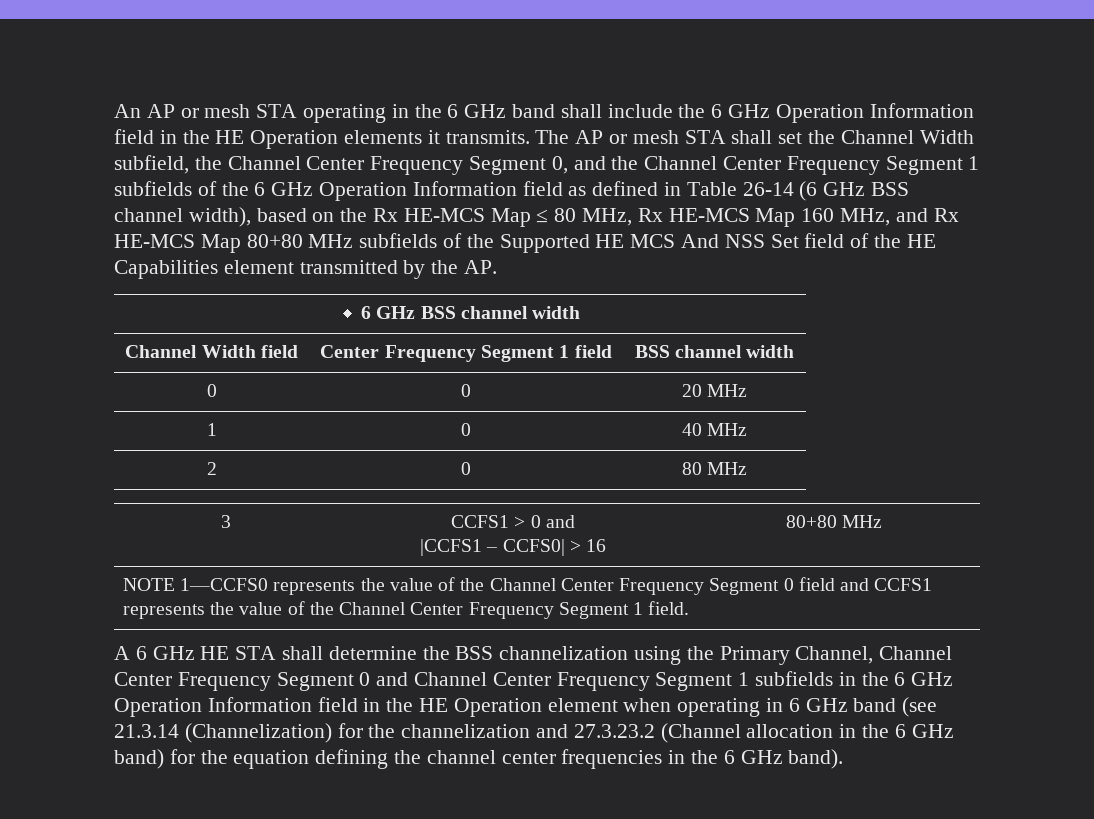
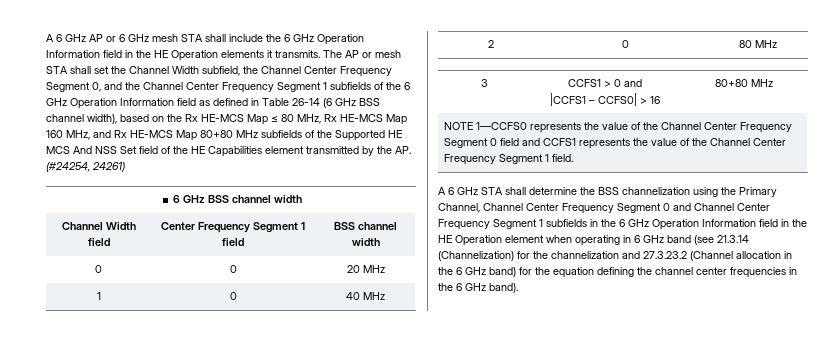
[114,104,556,123] An AP or mesh STA operating in the 6 GHz band -> [46,34,203,42] A 6 GHz AP or 6 GHz mesh STA
(498, 267) none -> [46,162,125,172] (#24254, 24261)
[200,646,230,660] HE -> (478, 191) none

